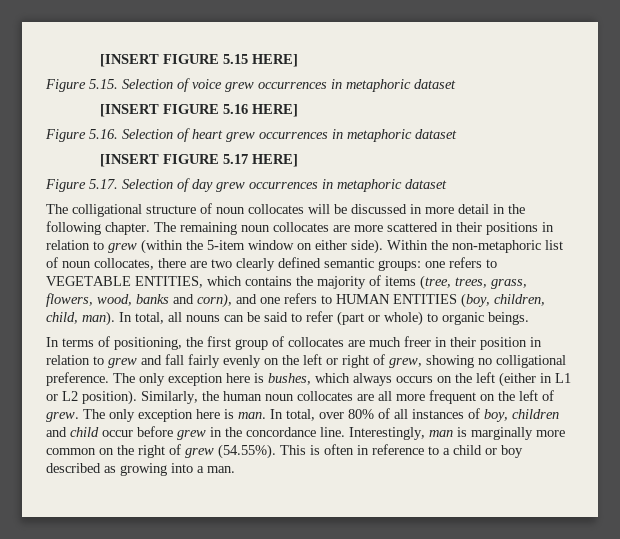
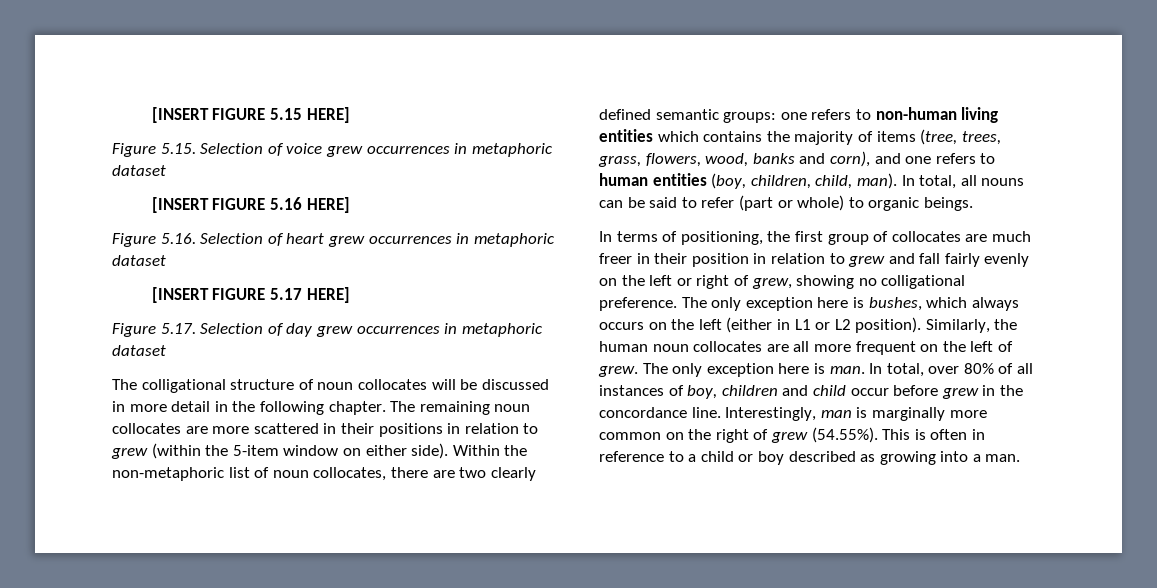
[46,276,203,288] VEGETABLE ENTITIES, -> [875,107,999,123] [599,129,653,142] non-human living entities
[336,294,457,304] HUMAN ENTITIES -> [599,173,707,186] human entities

